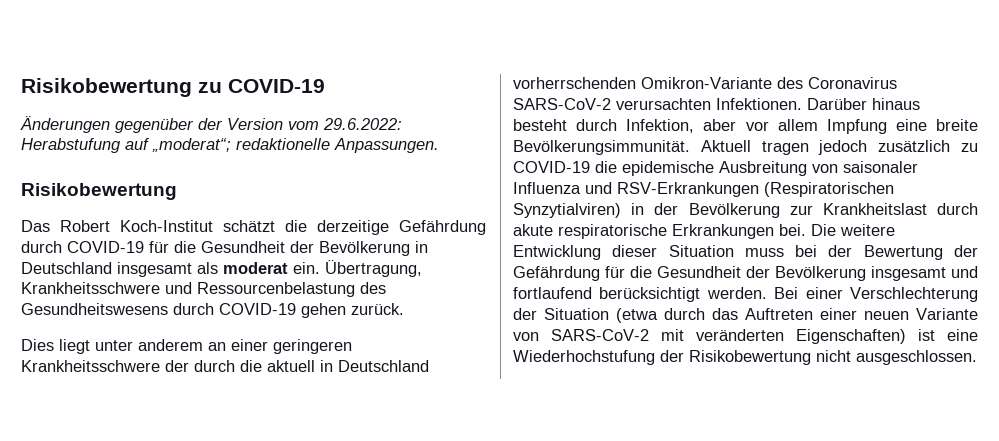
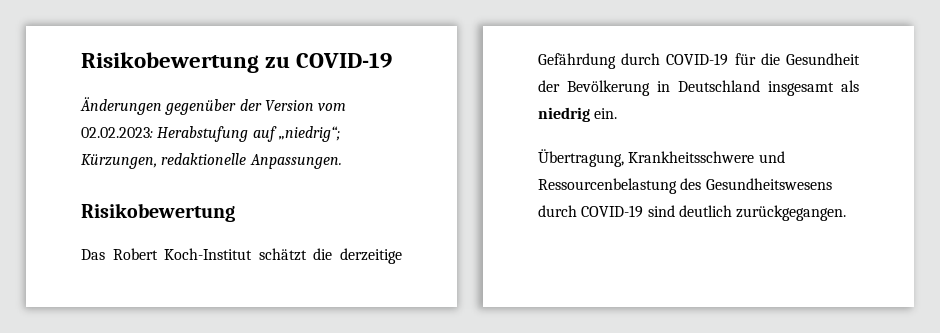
[323,118,402,130] 29.6.2022: -> [81,127,153,138] 02.02.2023:
[152,138,231,152] „moderat“; -> [278,126,340,142] [81,154,157,169] „niedrig“; Kürzungen,
[223,262,288,274] moderat -> [538,107,590,122] niedrig
(320, 268) none -> (618, 113) //
[301,303,404,318] [21,339,352,354] [21,360,429,372] [513,77,897,89] [513,98,920,110] [513,119,978,134] [513,140,978,155] [513,161,918,176] [513,182,894,197] [513,203,978,218] [513,224,895,239] [513,245,978,260] [513,266,978,281] [513,287,978,302] [513,308,978,323] [513,329,978,344] [513,350,977,365] gehen zurück. // Dies liegt unter anderem an einer geringeren Krankheitsschwere der durch die aktuell in Deutschland vorherrschenden Omikron-Variante des Coronavirus SARS-CoV-2 verursachten Infektionen. Darüber hinaus besteht durch Infektion, aber vor allem Impfung eine breite Bevölkerungsimmunität. Aktuell tragen jedoch zusätzlich zu COVID-19 die epidemische Ausbreitung von saisonaler Influenza und RSV-Erkrankungen (Respiratorischen Synzytialviren) in der Bevölkerung zur Krankheitslast durch akute respiratorische Erkrankungen bei. Die weitere Entwicklung dieser Situation muss bei der Bewertung der Gefährdung für die Gesundheit der Bevölkerung insgesamt und fortlaufend berücksichtigt werden. Bei einer Verschlechterung der Situation (etwa durch das Auftreten einer neuen Variante von SARS-CoV-2 mit veränderten Eigenschaften) ist eine Wiederhochstufung der Risikobewertung nicht ausgeschlossen. -> [647,205,847,221] sind deutlich zurückgegangen.

